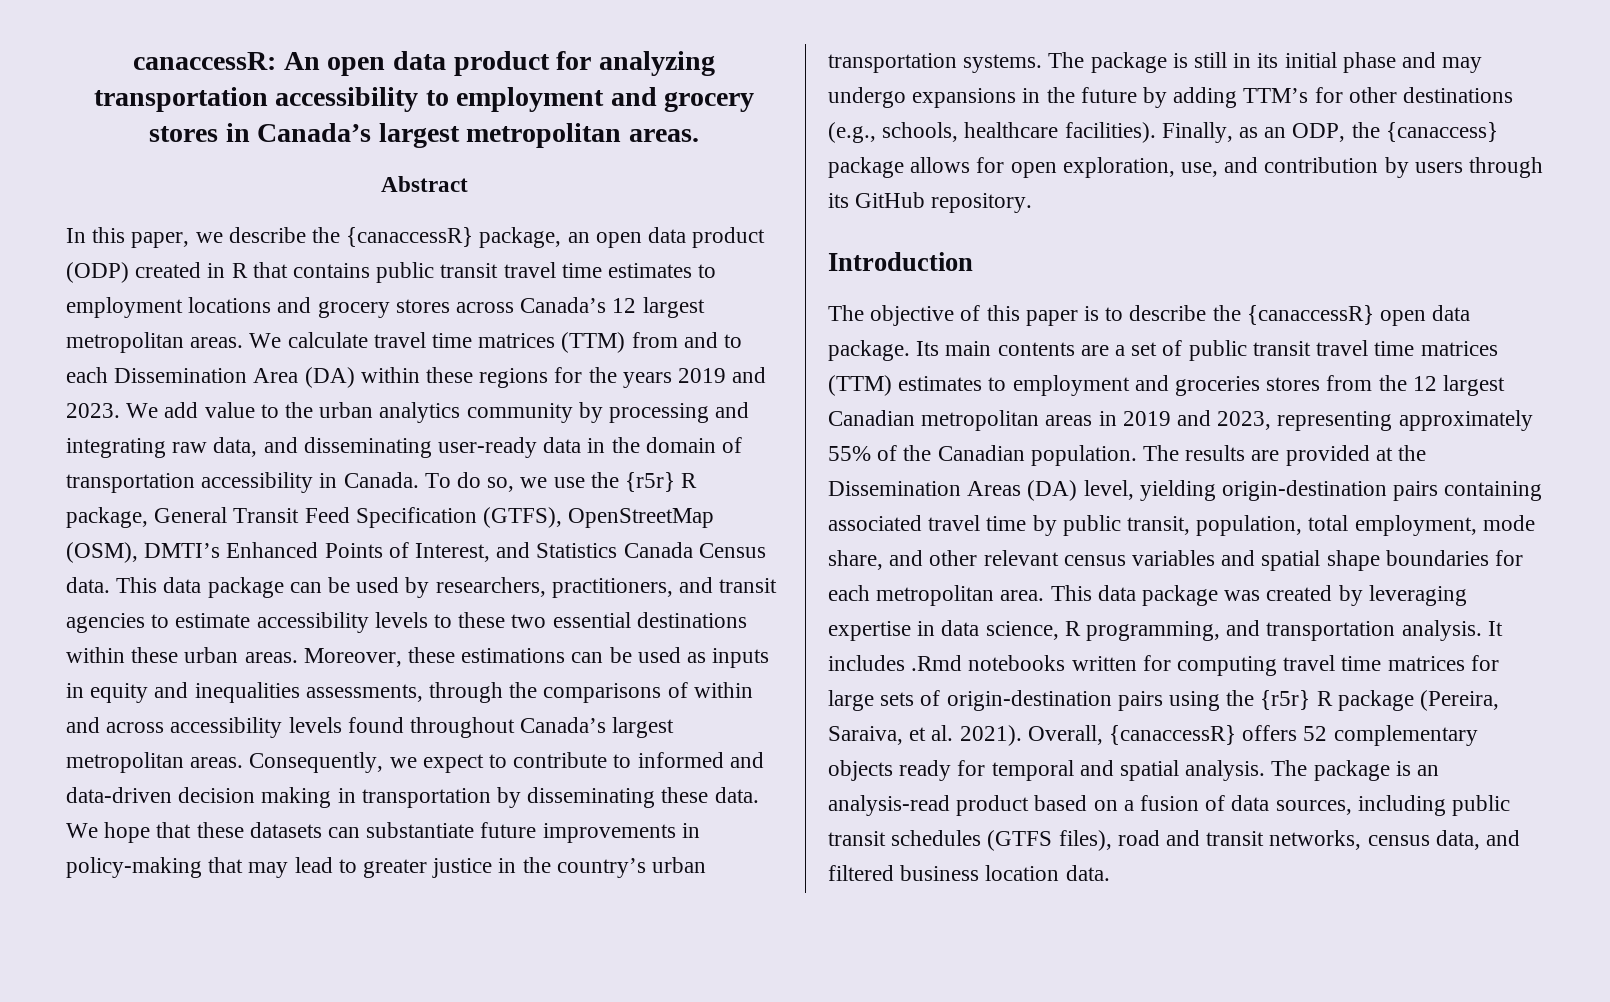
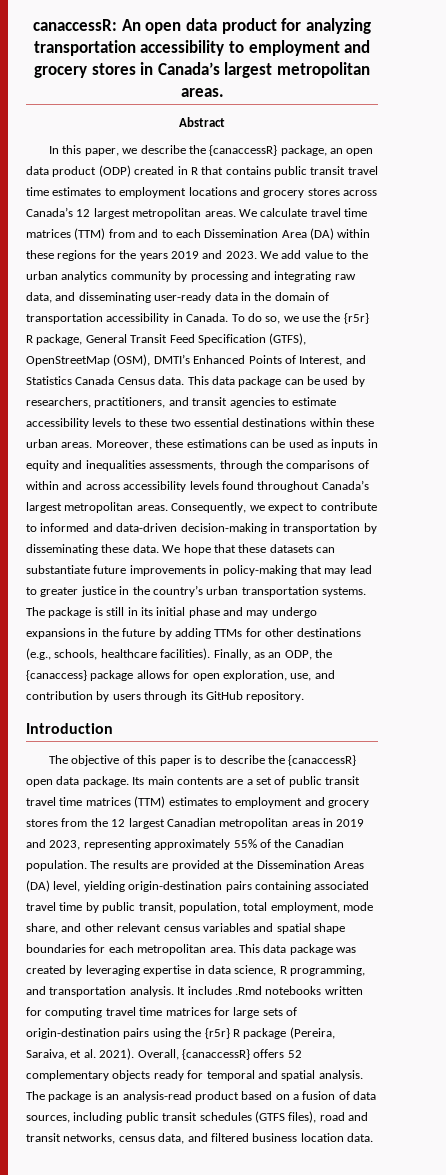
[178,787,332,808] decision making -> [180,523,267,534] decision-making
[1243,88,1309,103] TTM’s -> [214,629,243,637] TTMs
[1175,376,1261,396] groceries -> [328,800,369,808] grocery

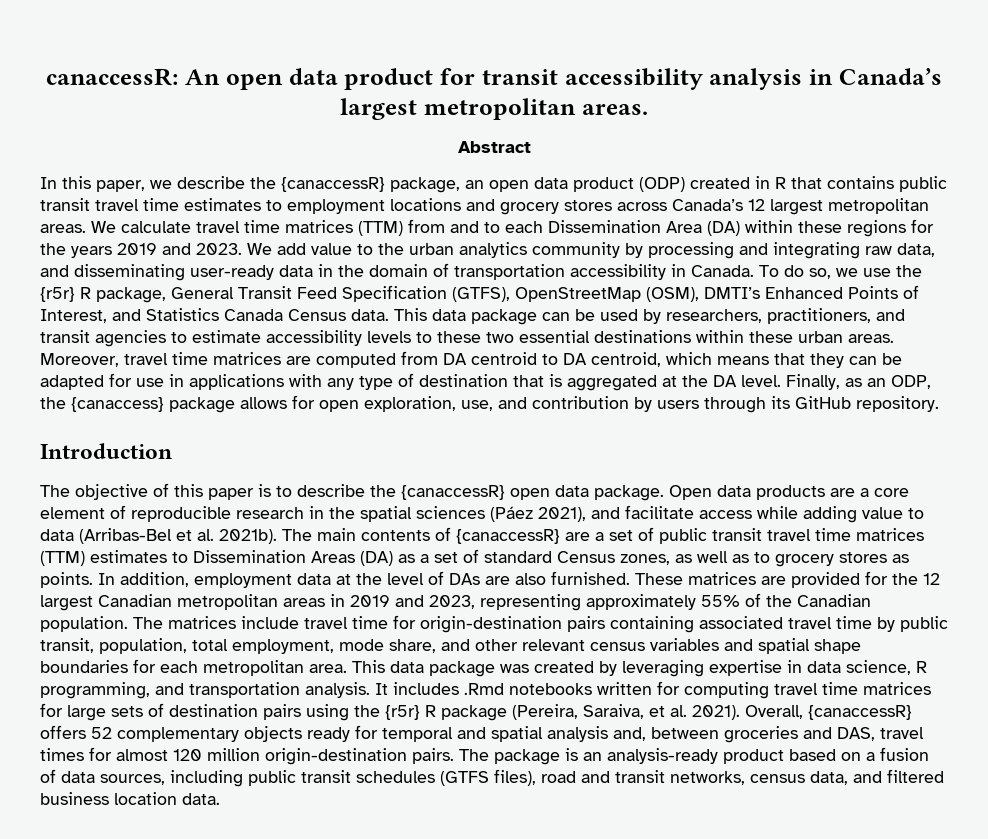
[305,18,371,34] [33,40,371,56] [34,63,136,78] analyzing transportation accessibility to employment and grocery stores -> [481,68,803,90] transit accessibility analysis
[155,439,378,450] [26,460,369,471] [26,480,369,492] [26,502,377,513] [26,523,377,534] [26,544,335,555] [26,565,372,576] [26,585,366,597] [26,607,317,618] [26,628,362,639] [26,648,211,660] these estimations can be used as inputs in equity and inequalities assessments, through the comparisons of within and across accessibility levels found throughout Canada’s largest metropolitan areas. Consequently, we expect to contribute to informed and data-driven decision-making in transportation by disseminating these data. We hope that these datasets can substantiate future improvements in policy-making that may lead to greater justice in the country’s urban transportation systems. The package is still in its initial phase and may undergo expansions in the future by adding TTMs for other destinations (e.g., schools, healthcare facilities). -> [124,351,902,368] [40,373,781,391] travel time matrices are computed from DA centroid to DA centroid, which means that they can be adapted for use in applications with any type of destination that is aggregated at the DA level.
[132,776,223,785] Its main contents -> [669,485,909,500] [40,505,924,523] [40,527,560,544] Open data products are a core element of reproducible research in the spatial sciences (Páez 2021), and facilitate access while adding value to data (Arribas-Bel et al. 2021b). The main contents of {canaccessR}
[235,797,369,808] [26,818,88,827] employment and grocery stores from -> [193,549,909,567] [40,571,888,588] Dissemination Areas (DA) as a set of standard Census zones, as well as to grocery stores as points. In addition, employment data at the level of DAs are also furnished. These matrices are provided for
[112,860,364,871] [26,880,125,892] results are provided at the Dissemination Areas (DA) level, yielding -> [168,615,416,629] matrices include travel time for
[26,1028,120,1039] origin-destination -> [169,704,258,717] destination
[318,1070,363,1081] analysis. -> [547,726,924,743] [40,747,454,765] analysis and, between groceries and DAS, travel times for almost 120 million origin-destination pairs.
[122,1091,192,1102] analysis-read -> [607,748,718,764] analysis-ready

